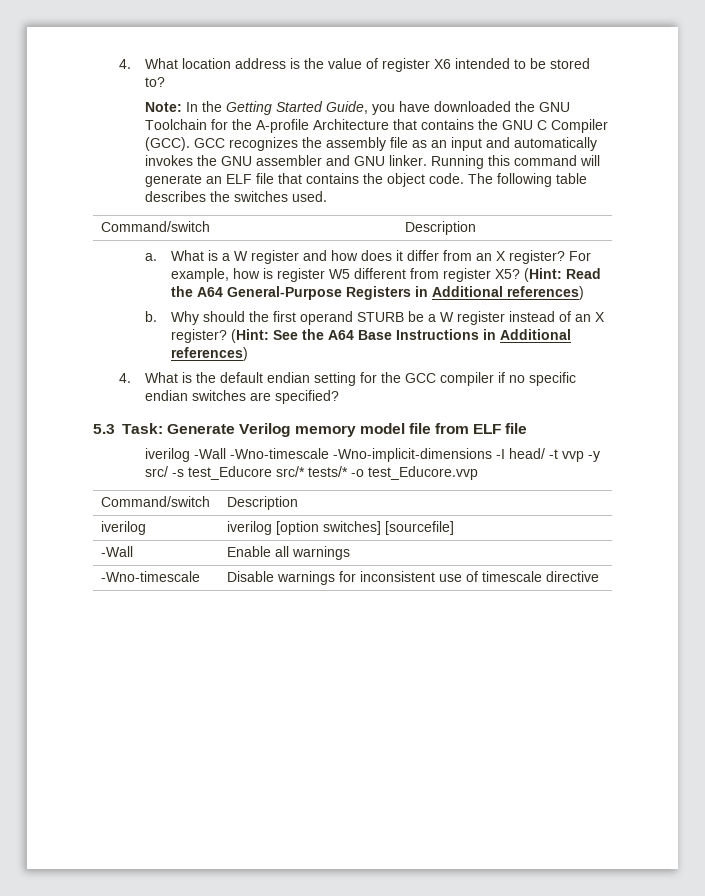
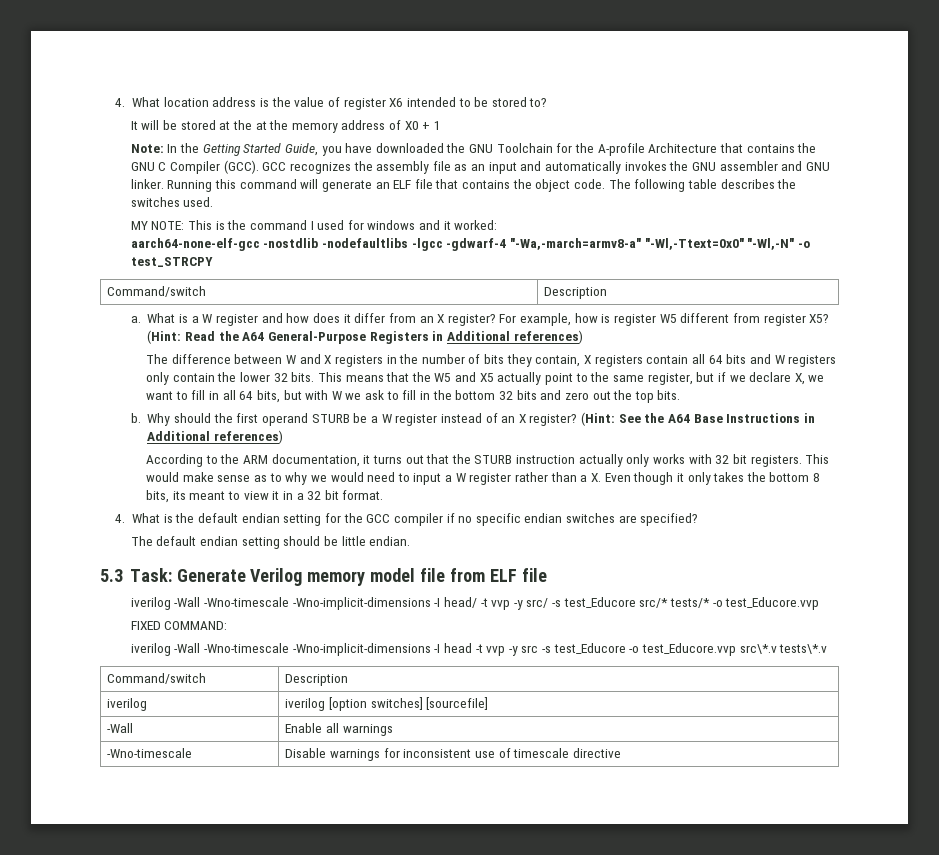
(165, 82) none -> [130,120,442,133] // It will be stored at the at the memory address of X0 + 1
(327, 196) none -> [130,220,498,230] [130,238,810,251] [130,257,213,267] // MY NOTE: This is the command I used for windows and it worked: // aarch64-none-elf-gcc -nostdlib -nodefaultlibs -lgcc -gdwarf-4 "-Wa,-march=armv8-a" "-Wl,-Ttext=0x0" "-Wl,-N" -o test_STRCPY
(584, 293) none -> [145,354,837,367] [145,372,825,385] [145,390,681,403] // The difference between W and X registers in the number of bits they contain, X registers contain all 64 bits and W registers only contain the lower 32 bits. This means that the W5 and X5 actually point to the same register, but if we declare X, we want to fill in all 64 bits, but with W we ask to fill in the bottom 32 bits and zero out the top bits.
(248, 354) none -> [145,454,830,467] [145,472,821,485] [145,490,384,503] // According to the ARM documentation, it turns out that the STURB instruction actually only works with 32 bit registers. This would make sense as to why we would need to input a W register rather than a X. Even though it only takes the bottom 8 bits, its meant to view it in a 32 bit format.
(339, 397) none -> [130,536,411,549] // The default endian setting should be little endian.
(478, 473) none -> [130,621,228,630] [130,643,828,656] // FIXED COMMAND: // iverilog -Wall -Wno-timescale -Wno-implicit-dimensions -I head -t vvp -y src -s test_Educore -o test_Educore.vvp src\*.v tests\*.v

